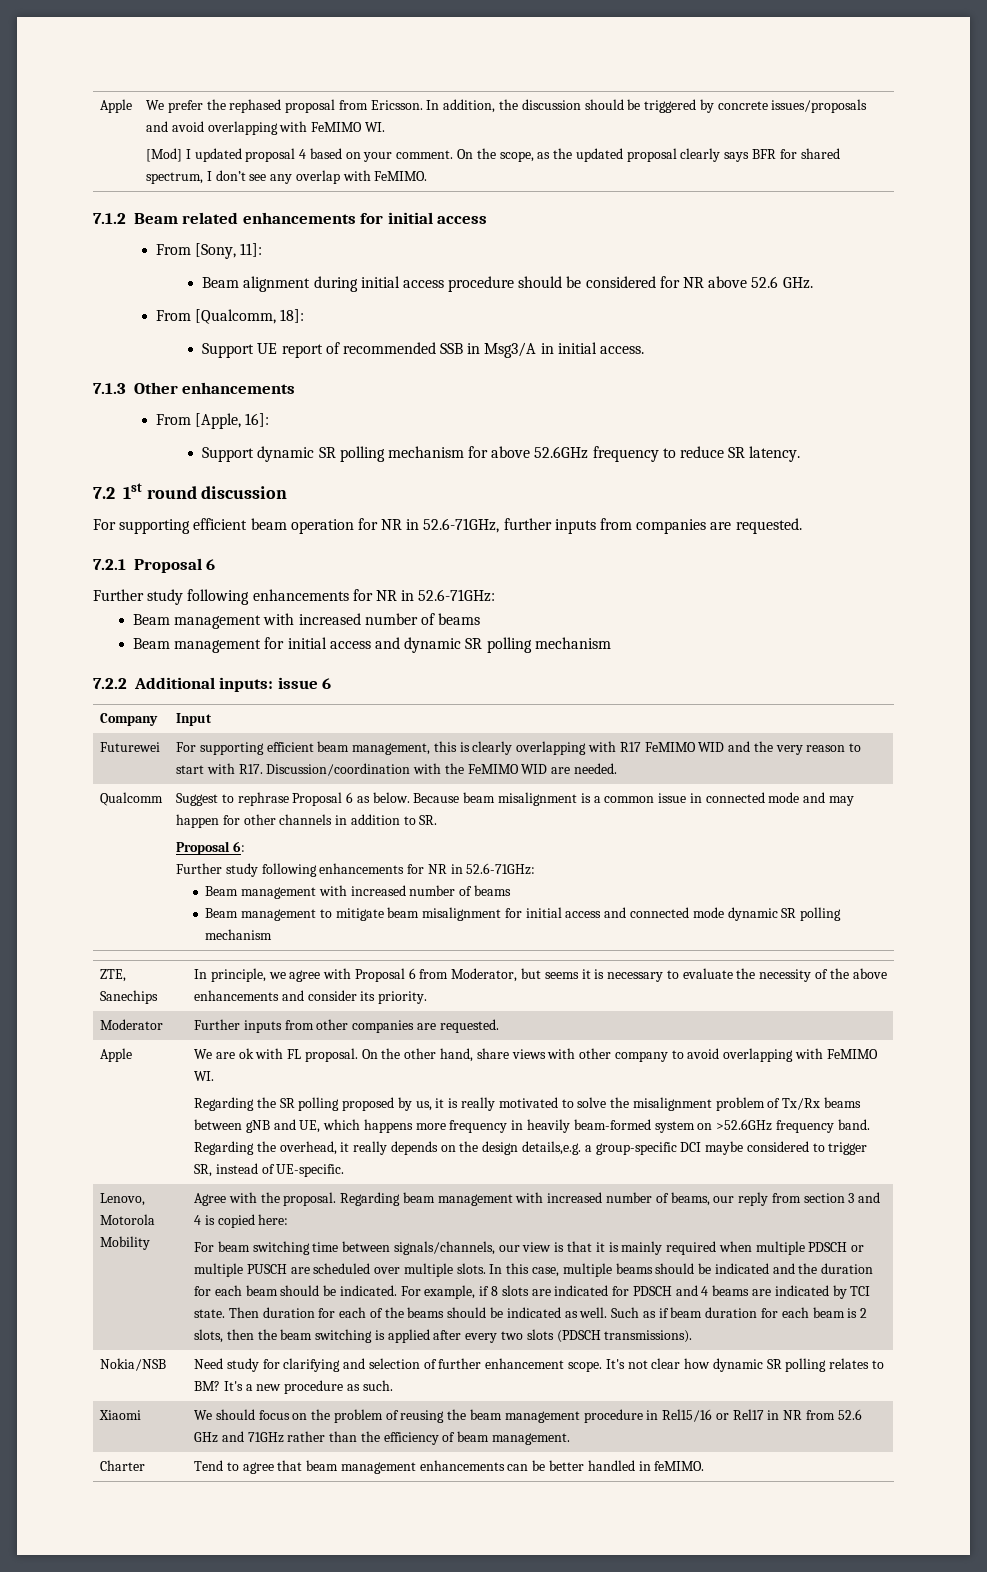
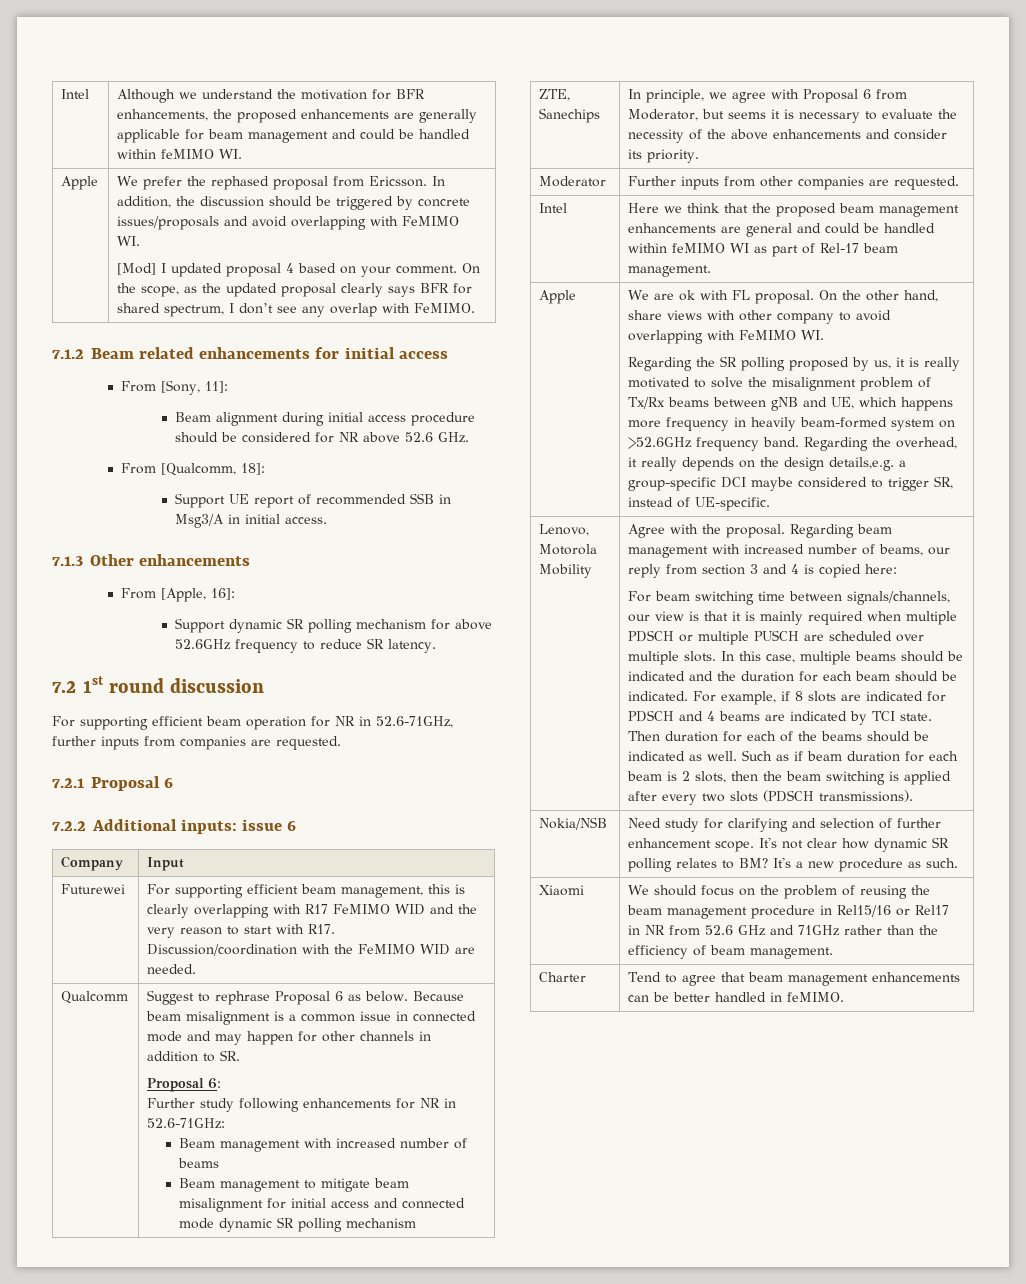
(99, 106) none -> [61,89,90,99] [117,89,426,103] [117,109,478,123] [117,129,471,143] [117,149,243,159] Intel | Although we understand the motivation for BFR enhancements, the proposed enhancements are generally applicable for beam management and could be handled within feMIMO WI. //
[93,589,496,605] [133,613,481,629] [133,637,611,653] // Further study following enhancements for NR in 52.6-71GHz: // Beam management with increased number of beams // Beam management for initial access and dynamic SR polling mechanism -> (174, 783) none
(499, 1026) none -> [539,203,568,213] [628,203,960,217] [628,223,936,237] [628,243,899,257] [628,265,712,277] // Intel | Here we think that the proposed beam management enhancements are general and could be handled within feMIMO WI as part of Rel-17 beam management.

